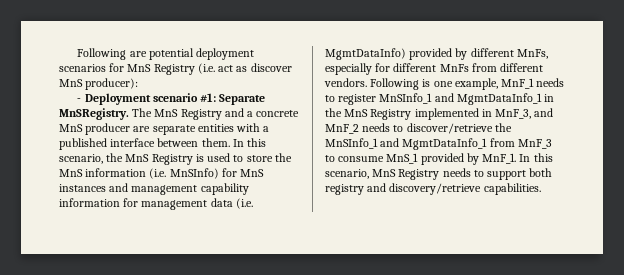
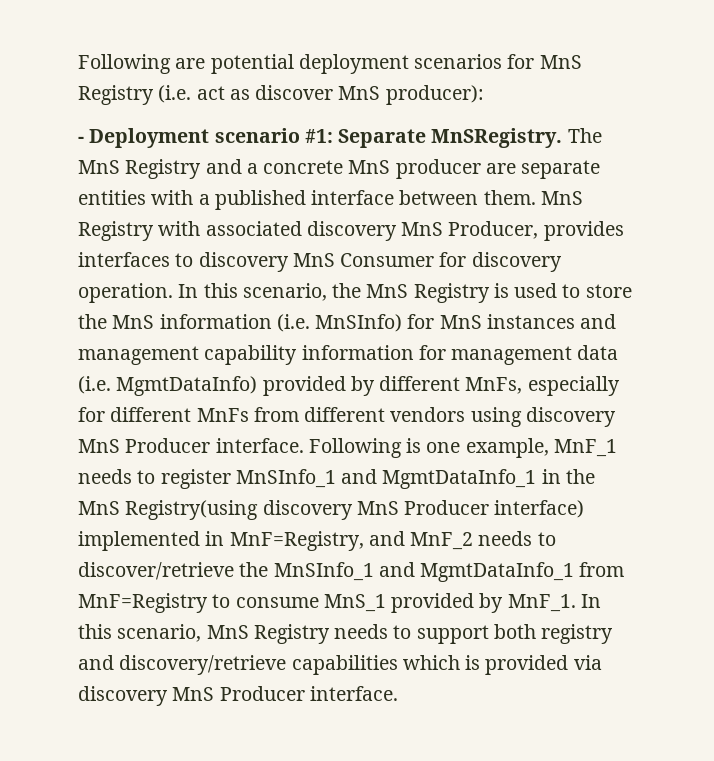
(230, 142) none -> [540,191,583,205] [78,221,624,241] [78,252,562,272] [78,283,173,303] MnS Registry with associated discovery MnS Producer, provides interfaces to discovery MnS Consumer for discovery operation.
[324,78,367,87] vendors. -> [390,407,616,427] [78,438,304,453] vendors using discovery MnS Producer interface.
[370,109,412,120] Registry -> [125,500,585,520] Registry(using discovery MnS Producer interface)
[495,109,532,119] MnF_3, -> [229,531,364,551] MnF=Registry,
[517,139,552,149] MnF_3 -> [78,593,208,613] MnF=Registry
[483,183,541,195] capabilities. -> [291,655,602,675] [78,686,398,706] capabilities which is provided via discovery MnS Producer interface.

